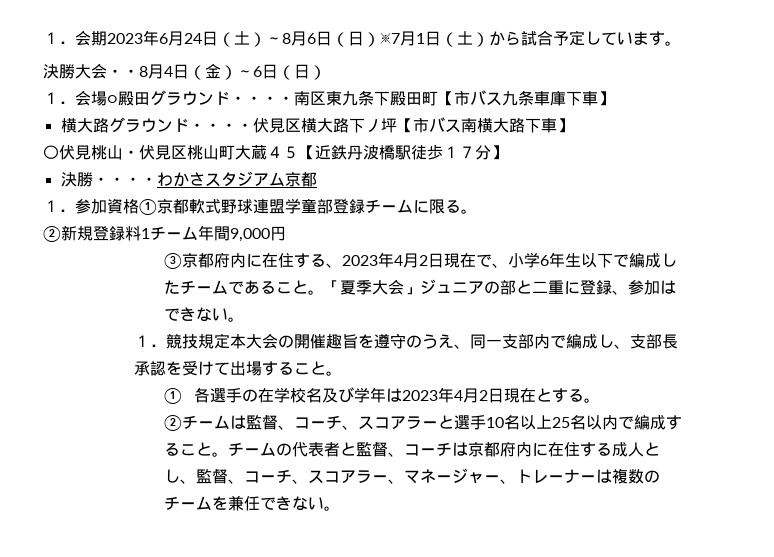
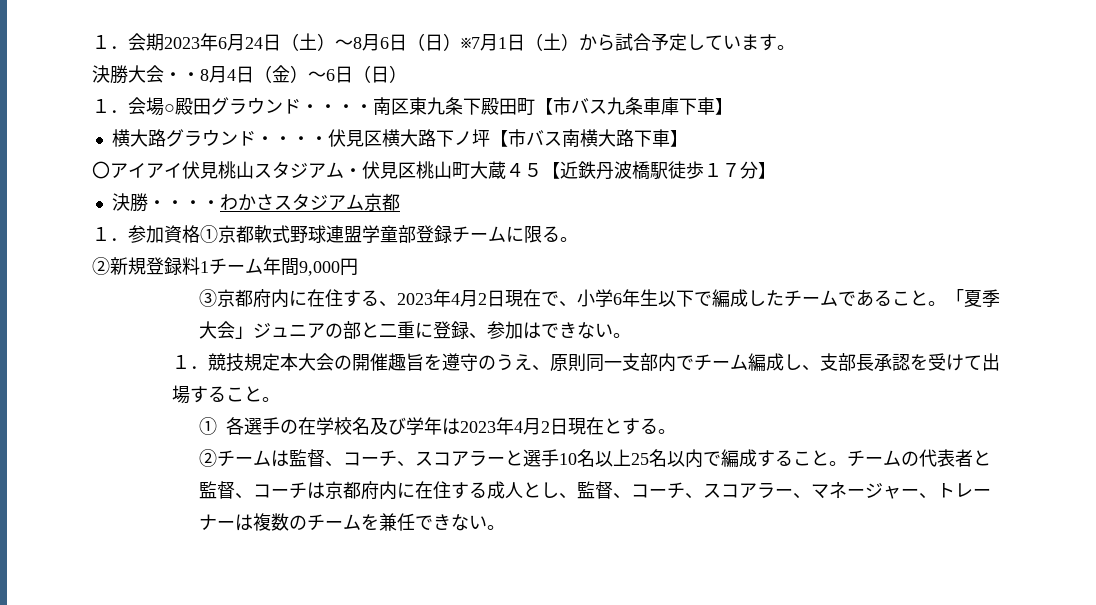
[59,145,123,160] 伏見桃山 -> [110,161,344,179] アイアイ伏見桃山スタジアム
(470, 346) none -> [550,353,587,372] 原則
(566, 341) none -> [694,354,749,370] チーム

